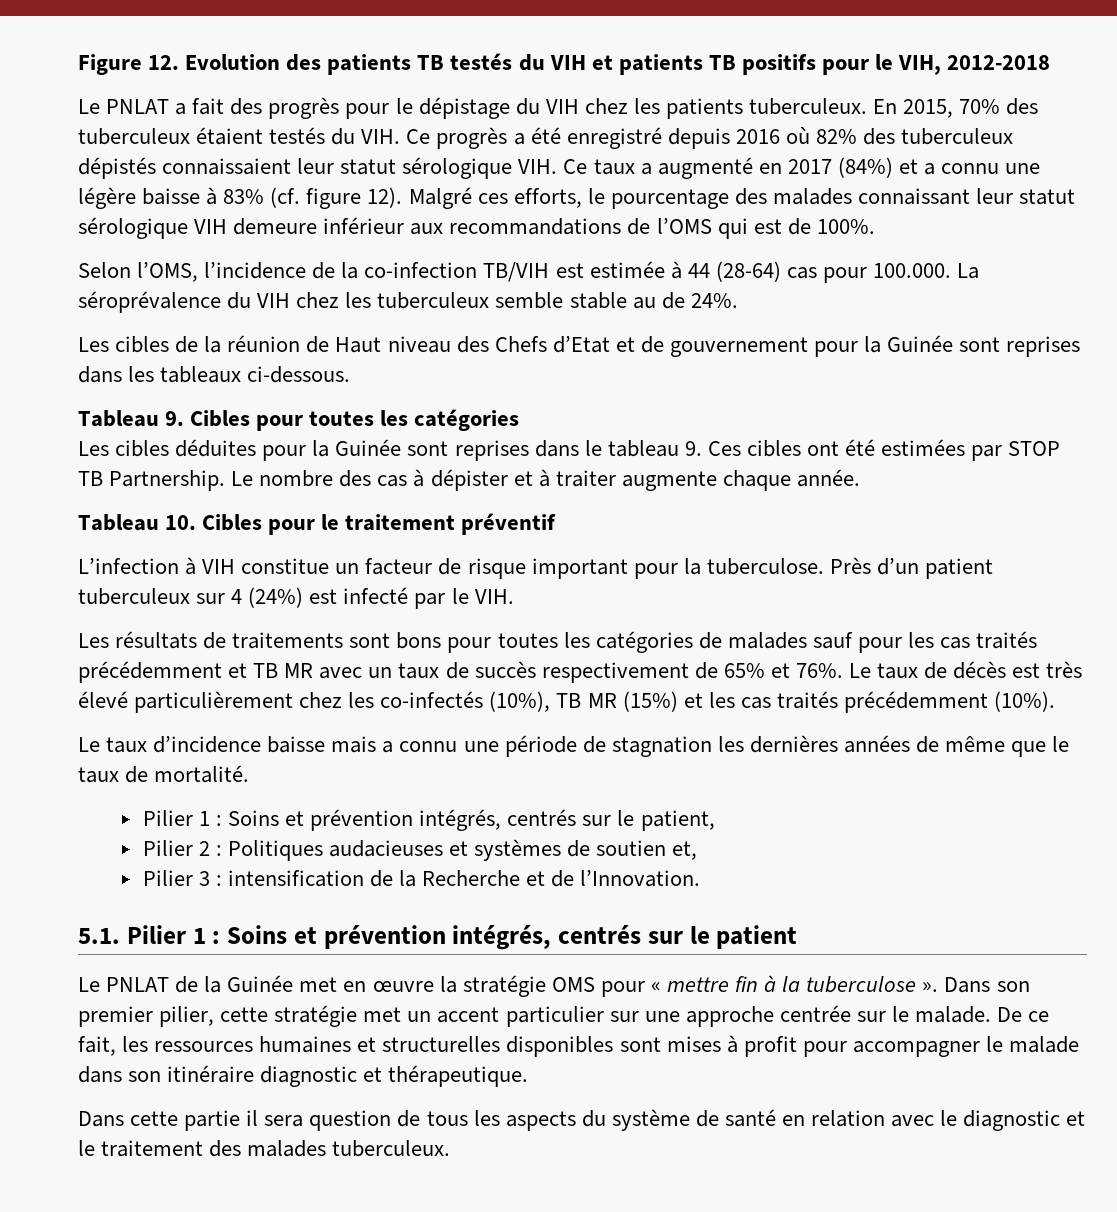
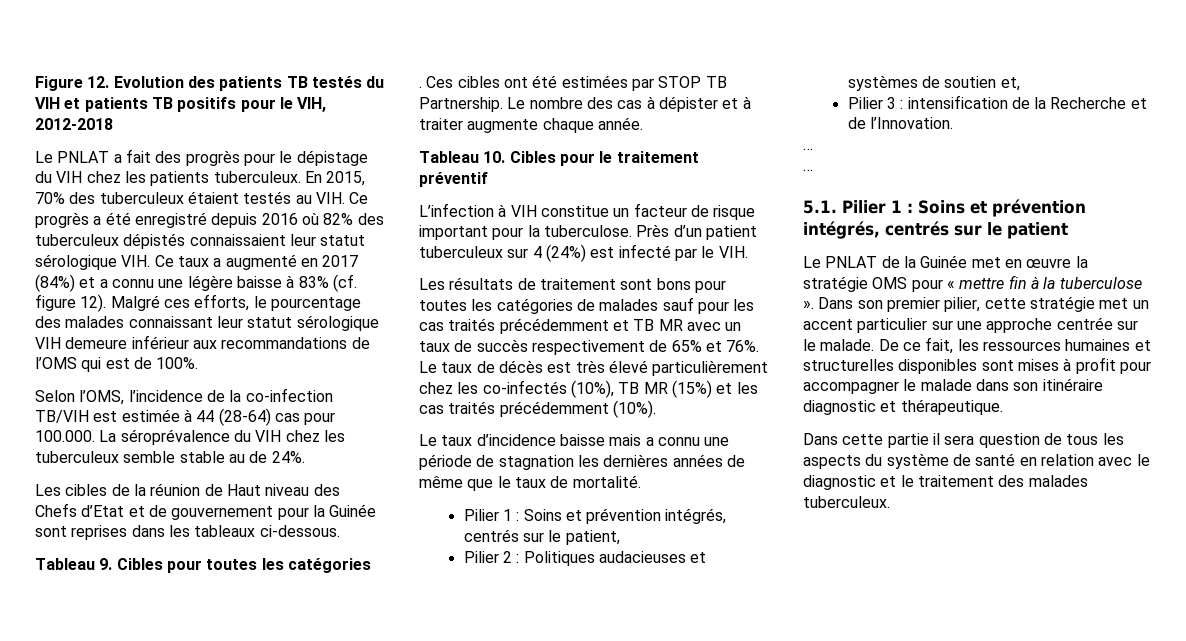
[331,128,356,145] du -> [295,195,312,204] au
[78,439,702,461] Les cibles déduites pour la Guinée sont reprises dans le tableau 9. -> [419,86,422,88] .
[232,632,344,649] traitements -> [539,278,616,290] traitement
(701, 878) none -> [803,148,813,150] [803,169,813,171] // … // …

